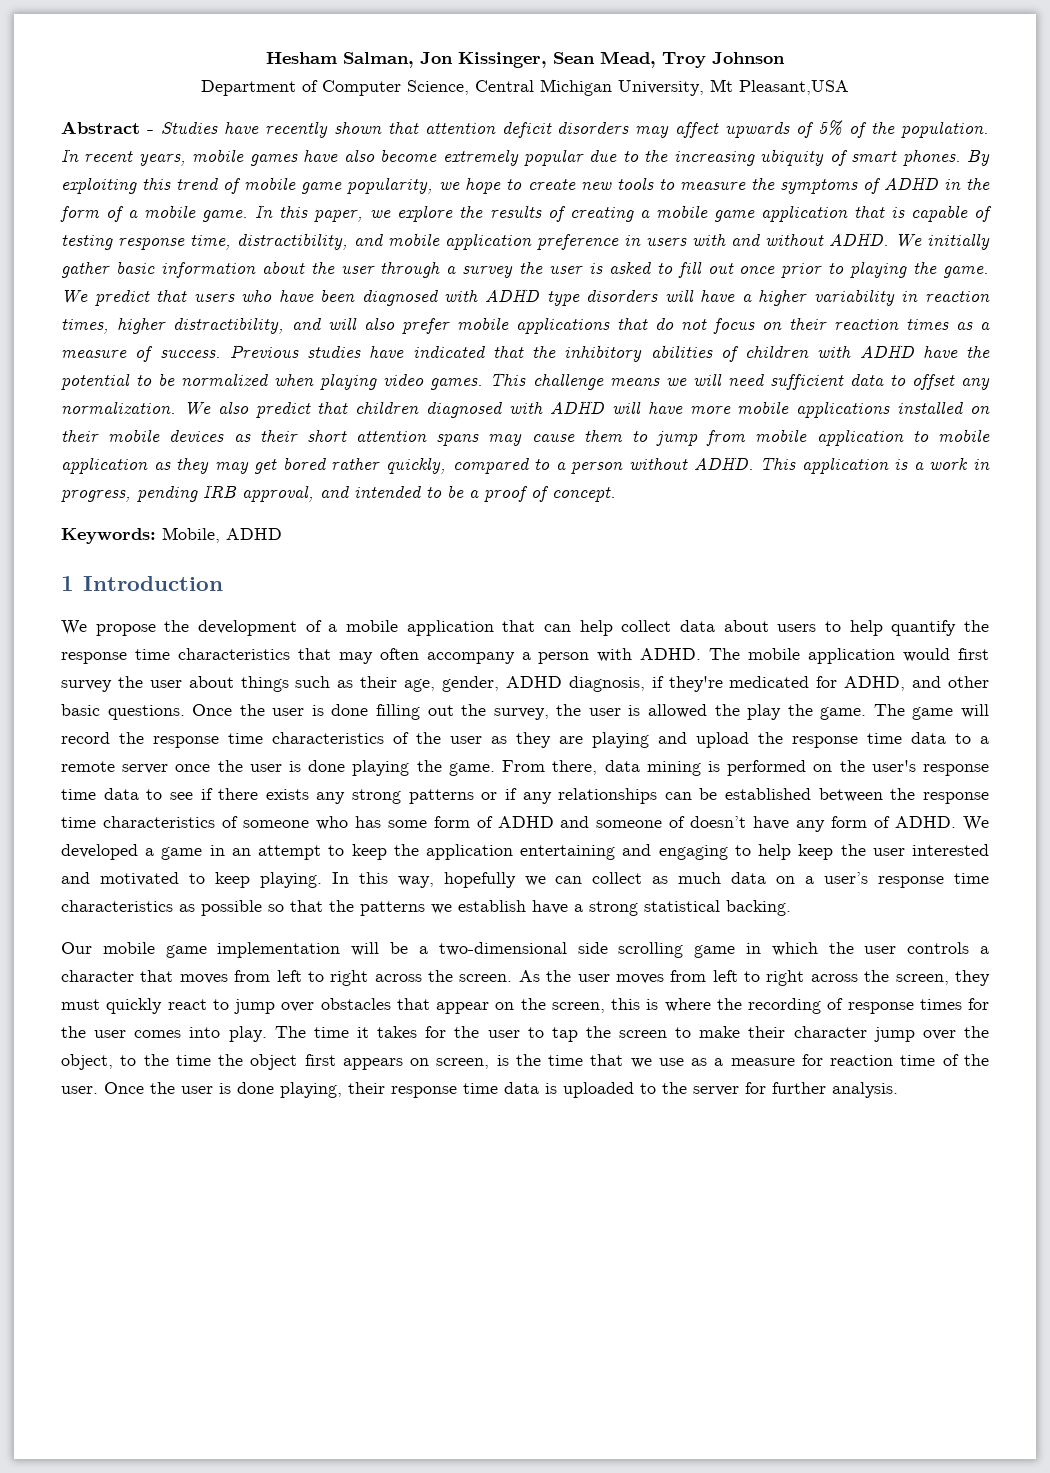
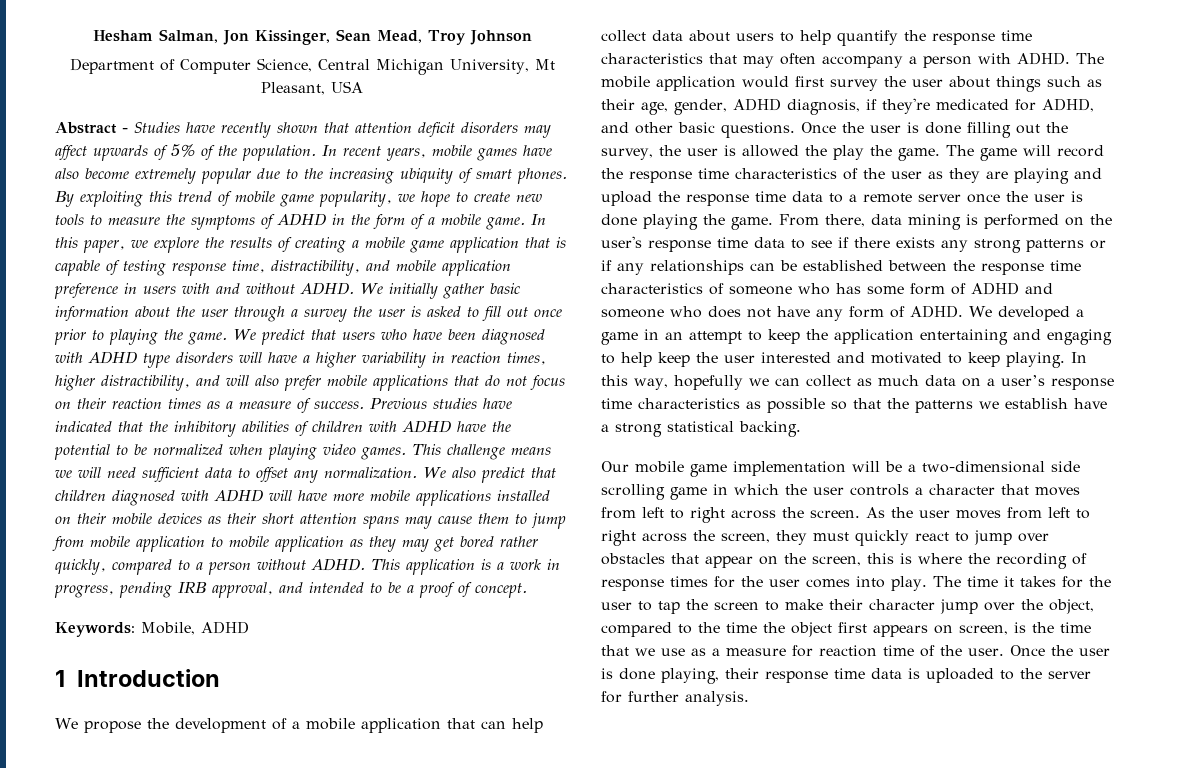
[739,80,849,95] Pleasant,USA -> [261,81,363,95] Pleasant, USA
[669,816,747,828] of doesn’t -> [670,306,771,318] who does not
(113, 1062) none -> [601,622,672,637] compared

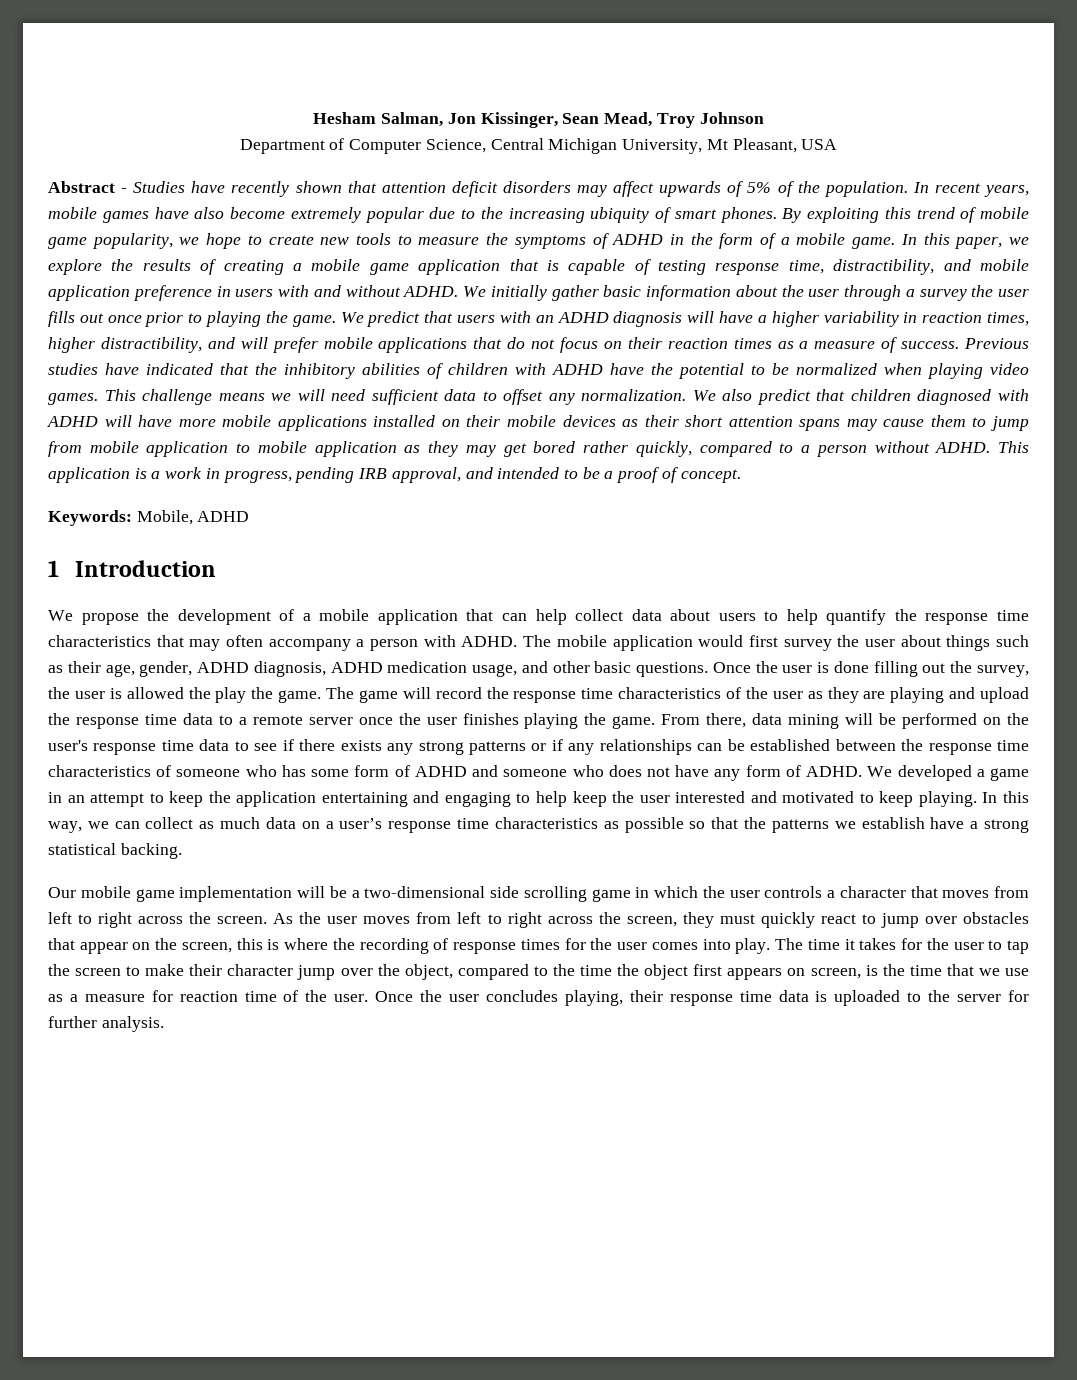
[411,306,501,321] is asked to fill -> [48,311,75,327] fills
[380,329,545,345] [55,351,233,368] who have been diagnosed with ADHD type disorders -> [499,311,683,327] with an ADHD diagnosis
[254,375,279,386] also -> (268, 343) none
[866,98,1094,114] if they're medicated for ADHD, -> [330,661,518,677] ADHD medication usage,
[1071,191,1083,202] [601,214,637,226] is done -> [462,713,519,725] finishes
[966,214,978,225] is -> [845,713,897,725] will be
[673,375,743,390] hopefully -> (82, 827) none
[601,668,655,680] is done -> [485,990,558,1002] concludes

